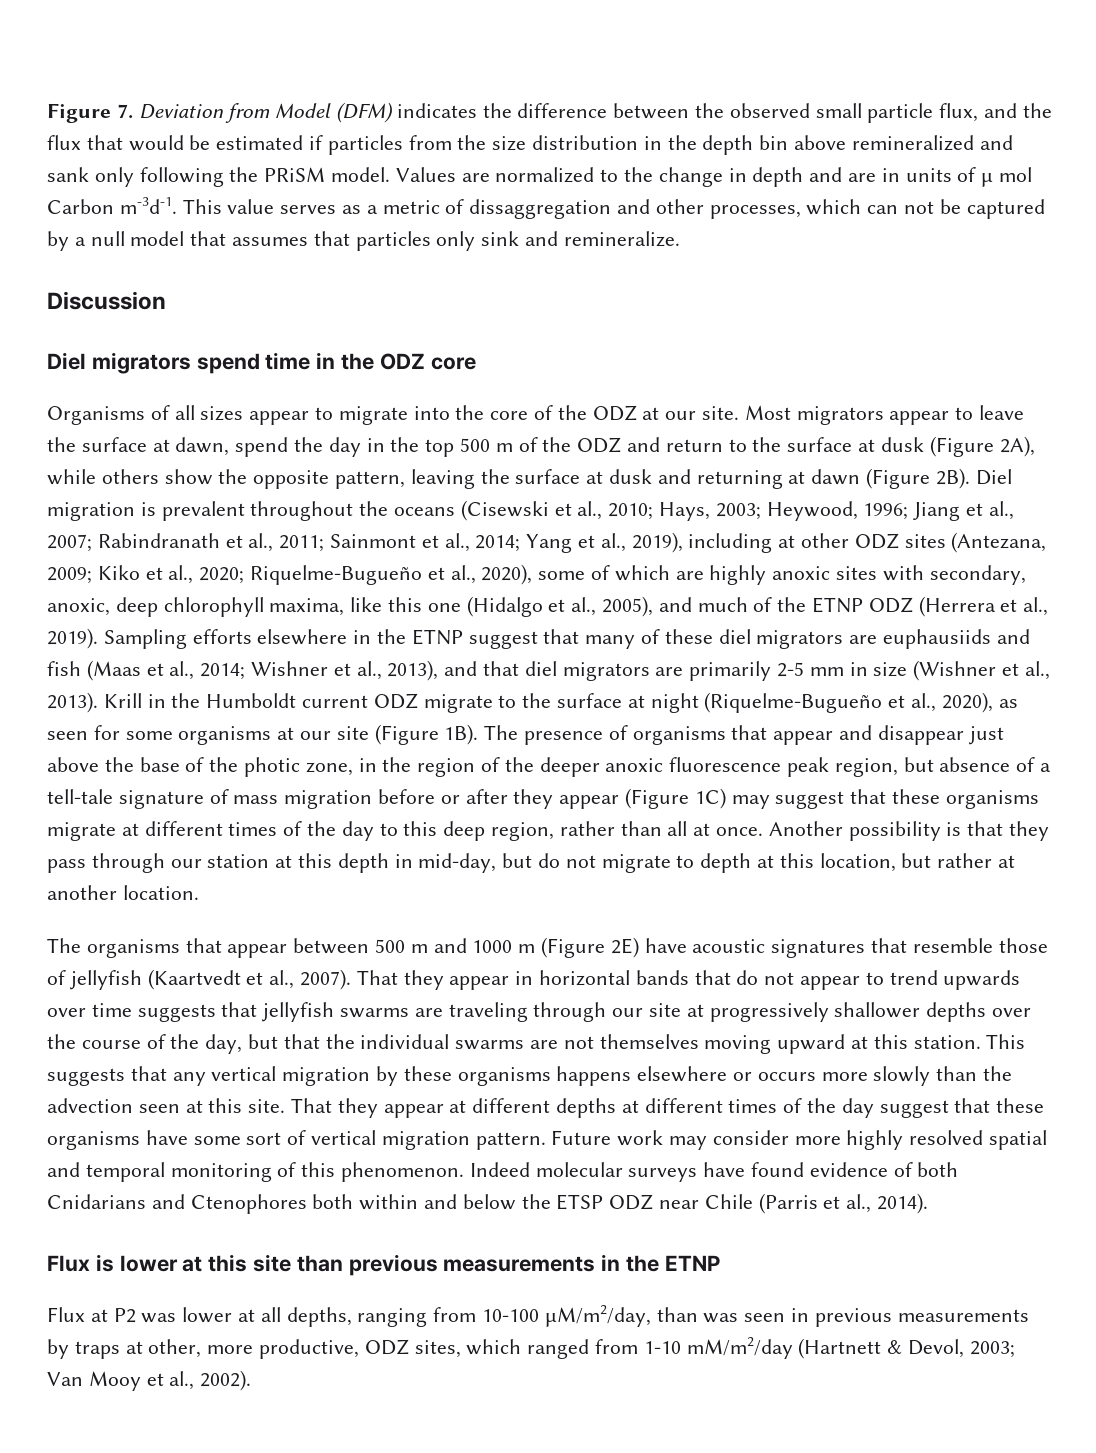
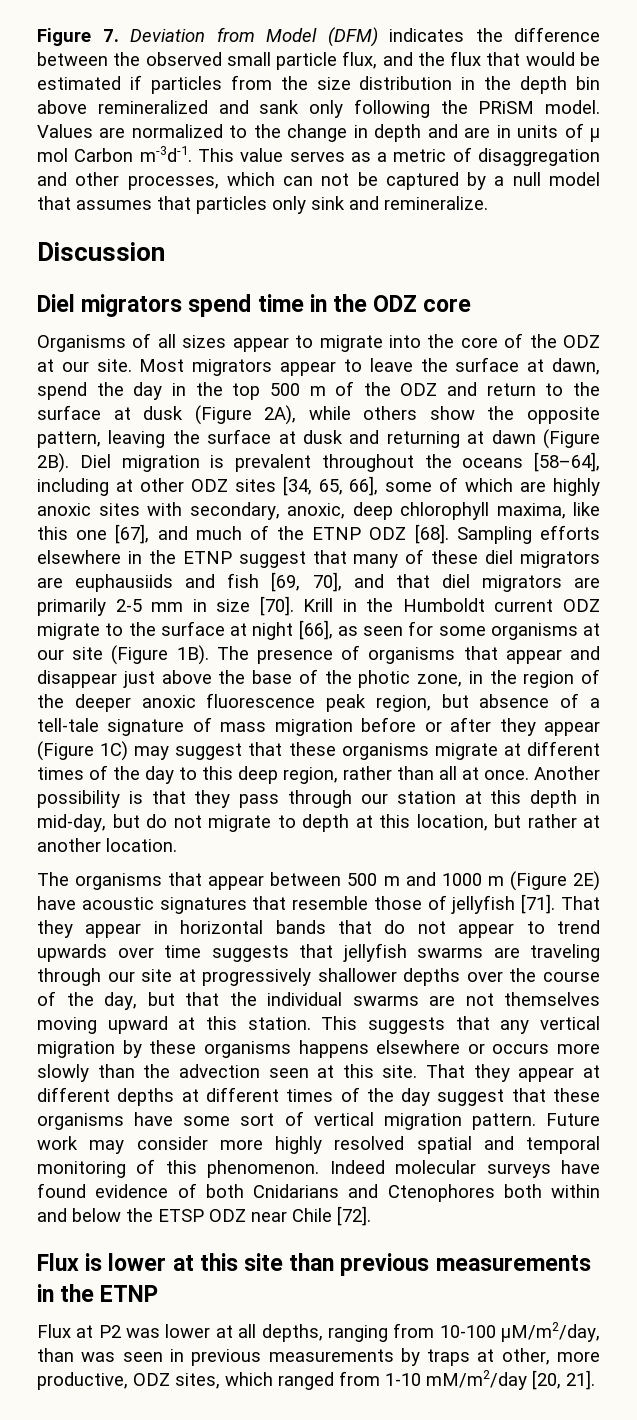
[469,199,612,219] dissaggregation -> [478,148,600,166] disaggregation
[460,500,1014,521] [47,532,683,553] (Cisewski et al., 2010; Hays, 2003; Heywood, 1996; Jiang et al., 2007; Rabindranath et al., 2011; Sainmont et al., 2014; Yang et al., 2019), -> [534,452,600,472] [58–64],
[951,532,1047,553] [47,564,533,585] (Antezana, 2009; Kiko et al., 2020; Riquelme-Bugueño et al., 2020), -> [282,476,379,496] [34, 65, 66],
[466,596,654,617] (Hidalgo et al., 2005), -> [115,524,150,544] [67],
[918,596,1049,617] [47,628,98,649] (Herrera et al., 2019). -> [414,524,449,544] [68].
[86,660,439,681] (Maas et al., 2014; Wishner et al., 2013), -> [271,572,342,592] [69, 70],
[913,660,1050,681] [47,692,98,713] (Wishner et al., 2013). -> [259,596,294,616] [70].
[704,692,993,713] (Riquelme-Bugueño et al., 2020), -> [298,620,333,640] [66],
[147,969,352,990] (Kaartvedt et al., 2007). -> [521,894,556,914] [71].
[758,1193,929,1214] (Parris et al., 2014). -> [337,1206,371,1226] [72].
[798,1338,1015,1359] [47,1370,252,1391] (Hartnett & Devol, 2003; Van Mooy et al., 2002). -> [532,1370,595,1390] [20, 21].

